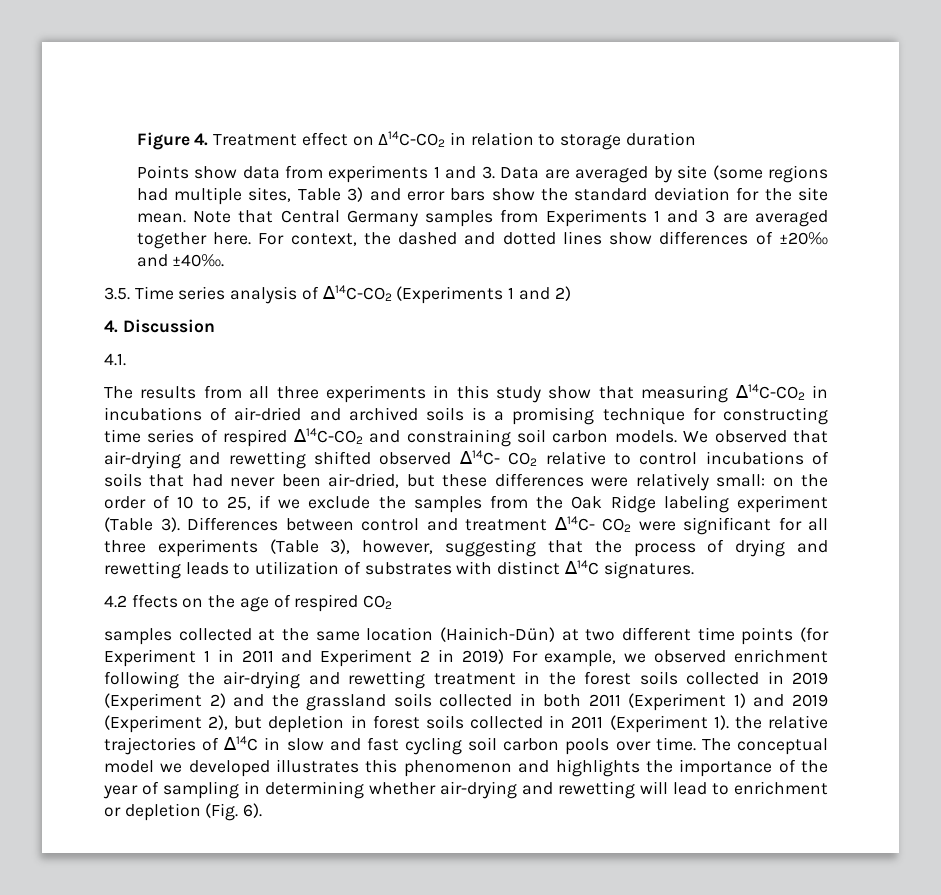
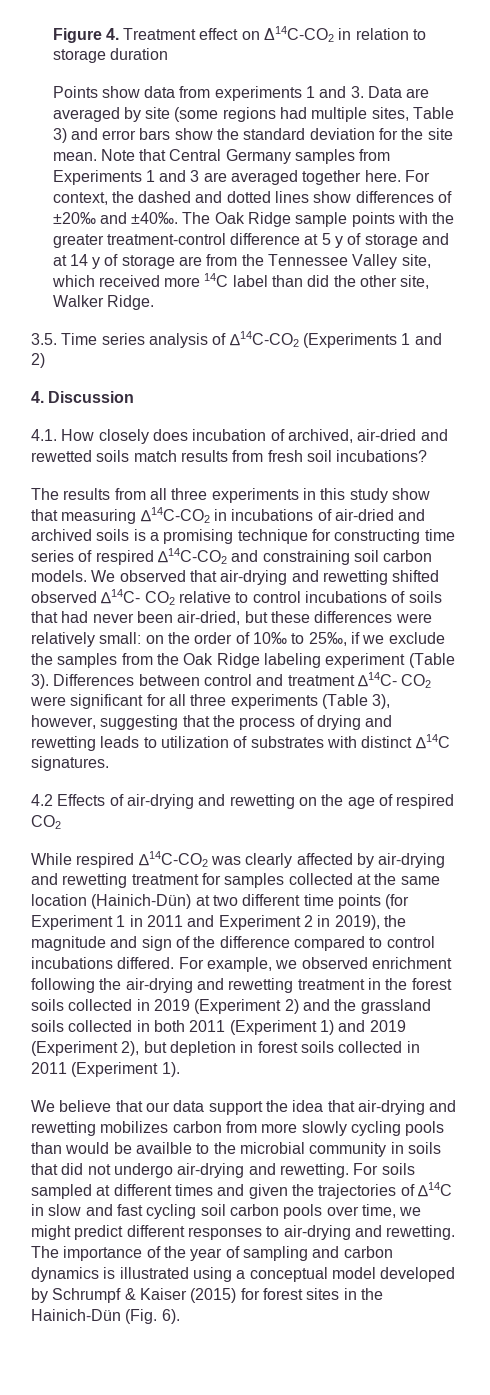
(225, 260) none -> [182,212,455,227] [52,233,450,248] [52,254,431,269] [51,273,430,289] [52,295,154,310] The Oak Ridge sample points with the greater treatment-control difference at 5 y of storage and at 14 y of storage are from the Tennessee Valley site, which received more 14C label than did the other site, Walker Ridge.
(126, 359) none -> [61,429,448,444] [31,450,428,462] How closely does incubation of archived, air-dried and rewetted soils match results from fresh soil incubations?
[177,496,251,510] 10 to 25, -> [252,632,347,646] 10‰ to 25‰,
[131,594,178,608] ffects -> [57,794,295,809] Effects of air-drying and rewetting
(393, 602) none -> [31,851,446,868] [31,873,221,888] While respired ∆14C-CO2 was clearly affected by air-drying and rewetting treatment for
[461,649,504,664] 2019) -> [334,915,406,930] [31,936,435,951] [31,957,175,969] 2019), the magnitude and sign of the difference compared to control incubations differed.
[734,715,828,729] the relative -> [31,1100,457,1115] [31,1121,445,1136] [31,1142,441,1157] [31,1163,415,1178] [31,1184,314,1199] // We believe that our data support the idea that air-drying and rewetting mobilizes carbon from more slowly cycling pools than would be availble to the microbial community in soils that did not undergo air-drying and rewetting. For soils sampled at different times and given the
[655,737,828,755] [104,759,673,777] time. The conceptual model we developed illustrates this phenomenon and highlights the -> [361,1204,422,1218] [31,1225,456,1240] [31,1246,59,1258] time, we might predict different responses to air-drying and rewetting. The
[244,781,828,799] [104,803,201,821] in determining whether air-drying and rewetting will lead to enrichment or depletion -> [312,1246,393,1258] [31,1267,456,1282] [31,1288,383,1303] [31,1309,121,1321] and carbon dynamics is illustrated using a conceptual model developed by Schrumpf & Kaiser (2015) for forest sites in the Hainich-Dün

